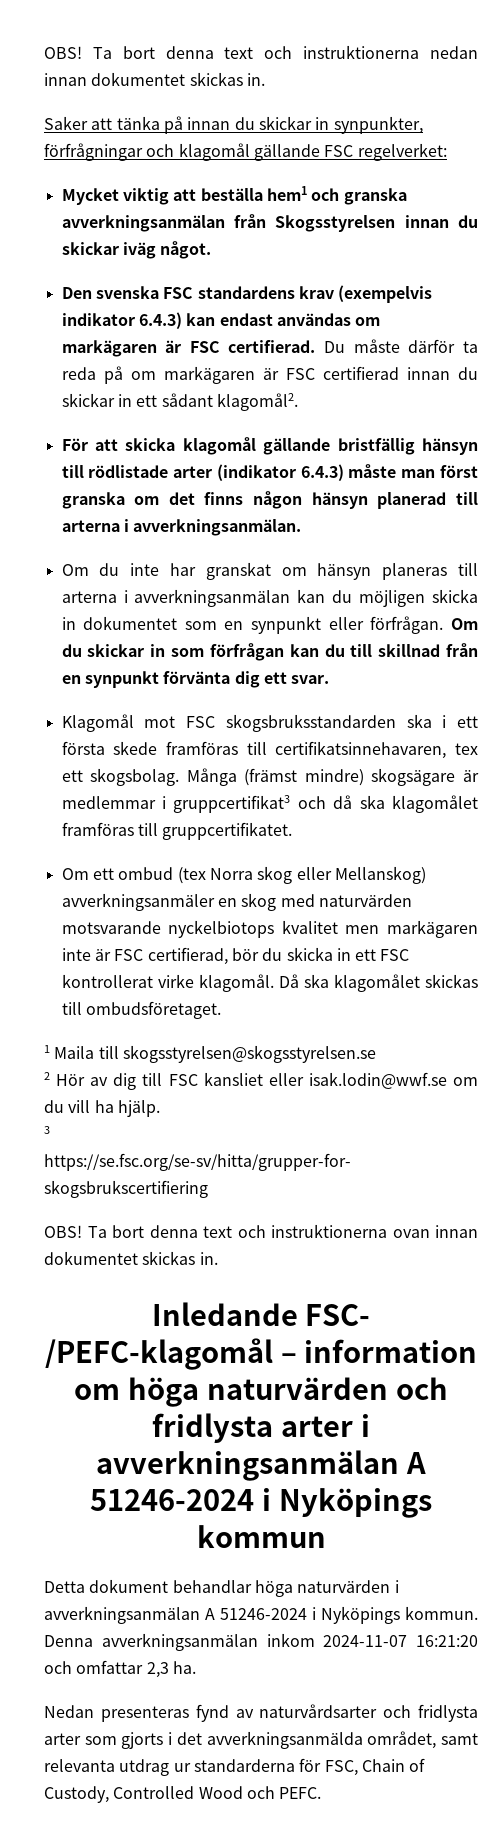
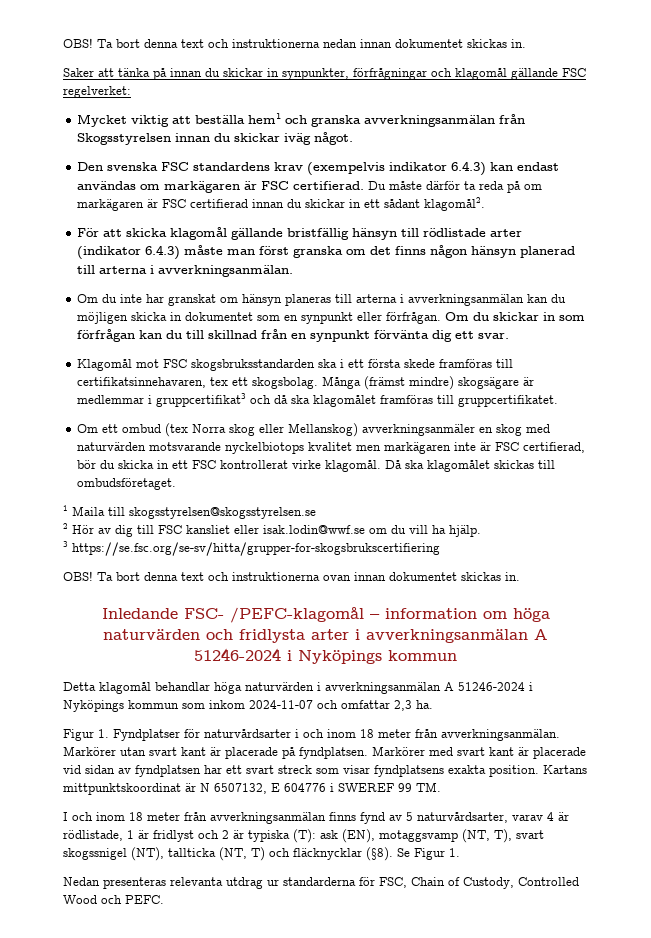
[89,1579,169,1593] dokument -> [99,682,151,694] klagomål
[405,1606,478,1620] [44,1633,258,1651] kommun. Denna avverkningsanmälan -> [128,700,205,709] kommun som
[416,1635,478,1647] 16:21:20 -> (313, 704) none
[44,1704,478,1722] [44,1731,478,1749] Nedan presenteras fynd av naturvårdsarter och fridlysta arter som gjorts i det avverkningsanmälda området, samt -> [63,729,560,741] [63,746,586,759] [63,765,587,777] [63,782,441,795] [63,812,569,824] [63,829,544,843] [63,847,460,861] [63,877,166,889] Figur 1. Fyndplatser för naturvårdsarter i och inom 18 meter från avverkningsanmälan. Markörer utan svart kant är placerade på fyndplatsen. Markörer med svart kant är placerade vid sidan av fyndplatsen har ett svart streck som visar fyndplatsens exakta position. Kartans mittpunktskoordinat är N 6507132, E 604776 i SWEREF 99 TM. // I och inom 18 meter från avverkningsanmälan finns fynd av 5 naturvårdsarter, varav 4 är rödlistade, 1 är fridlyst och 2 är typiska (T): ask (EN), motaggsvamp (NT, T), svart skogssnigel (NT), tallticka (NT, T) och fläcknycklar (§8). Se Figur 1. // Nedan presenteras

